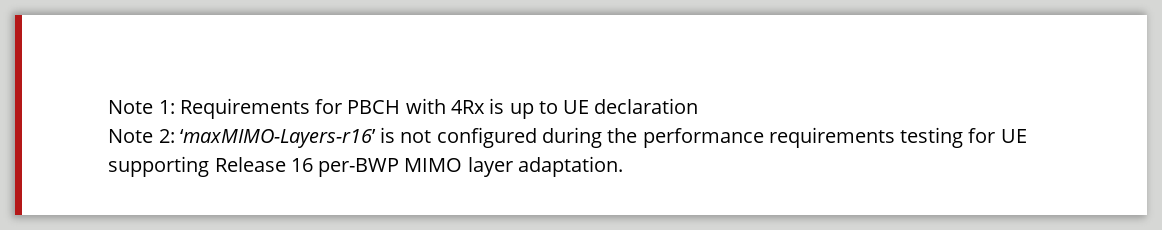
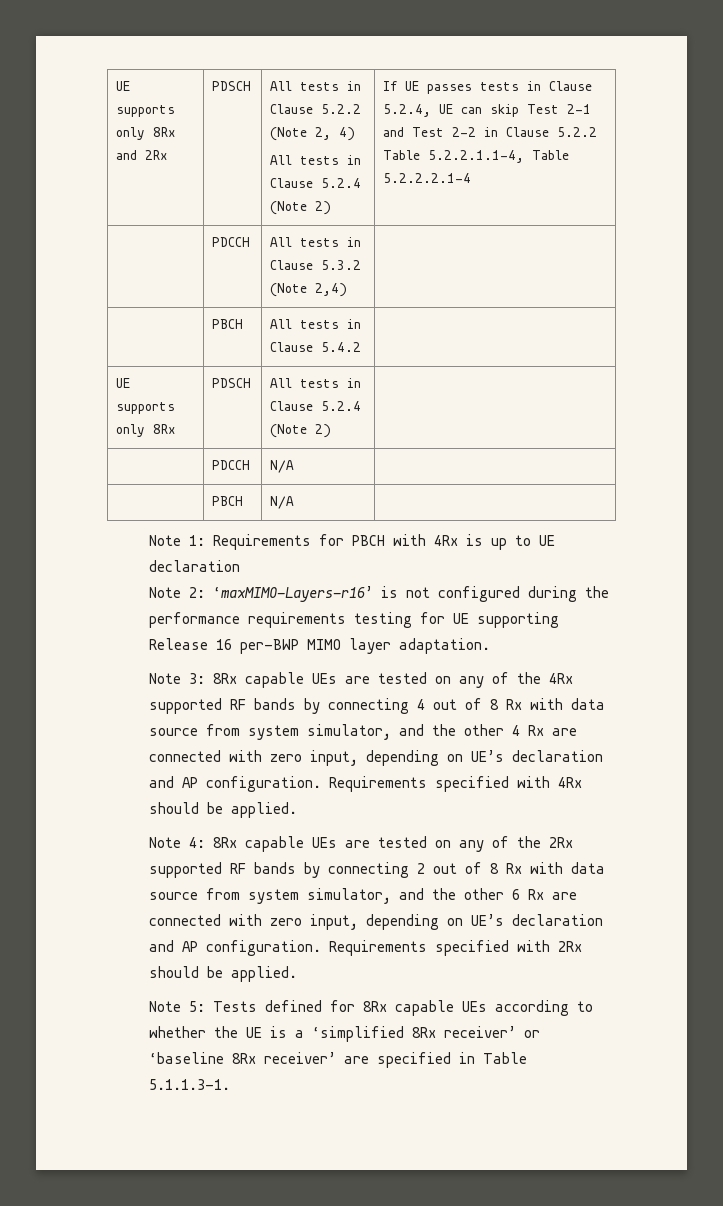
(108, 107) none -> [115,81,130,91] [115,105,175,117] [115,127,176,140] [115,150,168,160] [211,81,251,91] [269,81,361,91] [269,104,361,114] [269,127,355,141] [269,155,361,165] [269,178,361,188] [269,201,331,215] [382,81,592,94] [382,104,591,117] [382,127,597,137] [382,150,569,163] [382,173,471,183] [211,237,250,247] [269,237,361,247] [269,260,361,270] [269,283,347,297] [211,319,243,329] [269,319,361,329] [269,342,361,352] [115,378,130,388] [115,402,175,414] [115,424,176,437] [211,378,251,388] [269,378,361,388] [269,401,361,411] [269,424,331,438] [211,460,250,470] [269,460,294,473] [211,496,243,506] [269,496,294,509] UE supports only 8Rx and 2Rx | PDSCH | All tests in Clause 5.2.2 (Note 2, 4) // All tests in Clause 5.2.4 (Note 2) | If UE passes tests in Clause 5.2.4, UE can skip Test 2-1 and Test 2-2 in Clause 5.2.2 Table 5.2.2.1.1-4, Table 5.2.2.2.1-4 // | PDCCH | All tests in Clause 5.3.2 (Note 2,4) | // | PBCH | All tests in Clause 5.4.2 | // UE supports only 8Rx | PDSCH | All tests in Clause 5.2.4 (Note 2) | // | PDCCH | N/A | // | PBCH | N/A | //
(623, 166) none -> [149,672,574,688] [149,698,606,714] [149,724,578,740] [149,750,604,766] [149,776,583,792] [149,802,298,818] [149,836,574,852] [149,862,606,878] [149,888,578,904] [149,914,604,930] [149,940,583,956] [149,966,298,982] [149,1000,594,1016] [149,1026,541,1042] [149,1052,528,1068] [149,1079,231,1090] // Note 3: 8Rx capable UEs are tested on any of the 4Rx supported RF bands by connecting 4 out of 8 Rx with data source from system simulator, and the other 4 Rx are connected with zero input, depending on UE’s declaration and AP configuration. Requirements specified with 4Rx should be applied. // Note 4: 8Rx capable UEs are tested on any of the 2Rx supported RF bands by connecting 2 out of 8 Rx with data source from system simulator, and the other 6 Rx are connected with zero input, depending on UE’s declaration and AP configuration. Requirements specified with 2Rx should be applied. // Note 5: Tests defined for 8Rx capable UEs according to whether the UE is a ‘simplified 8Rx receiver’ or ‘baseline 8Rx receiver’ are specified in Table 5.1.1.3-1.

